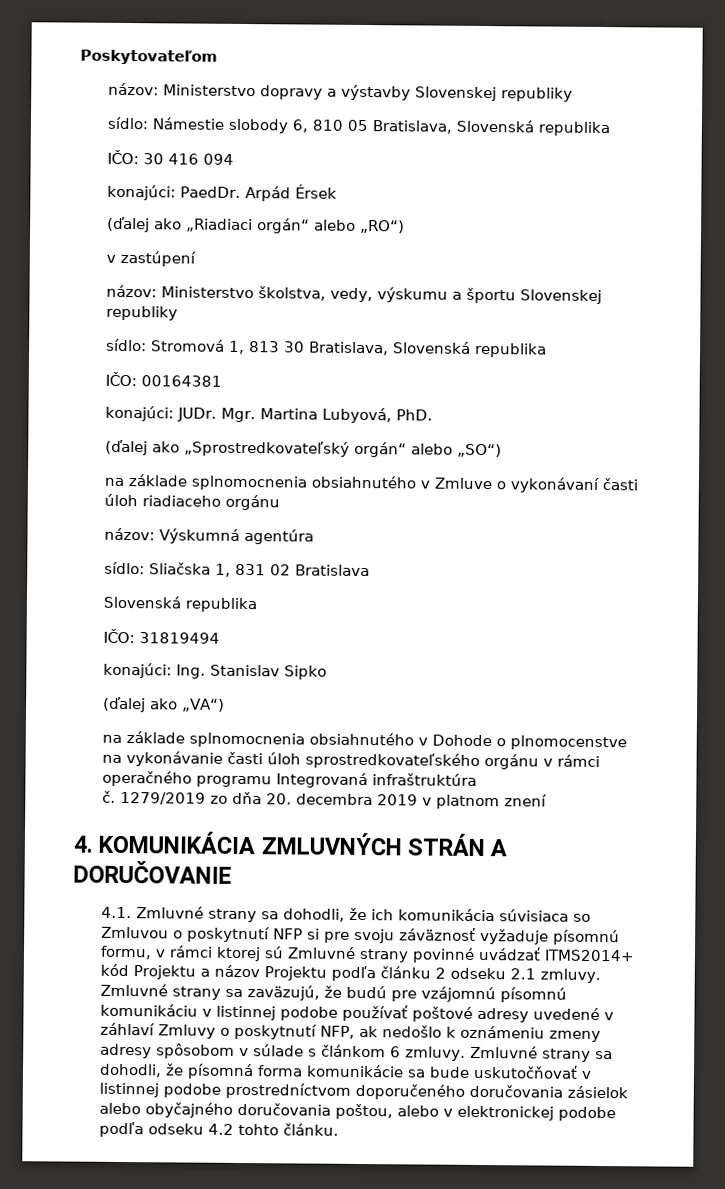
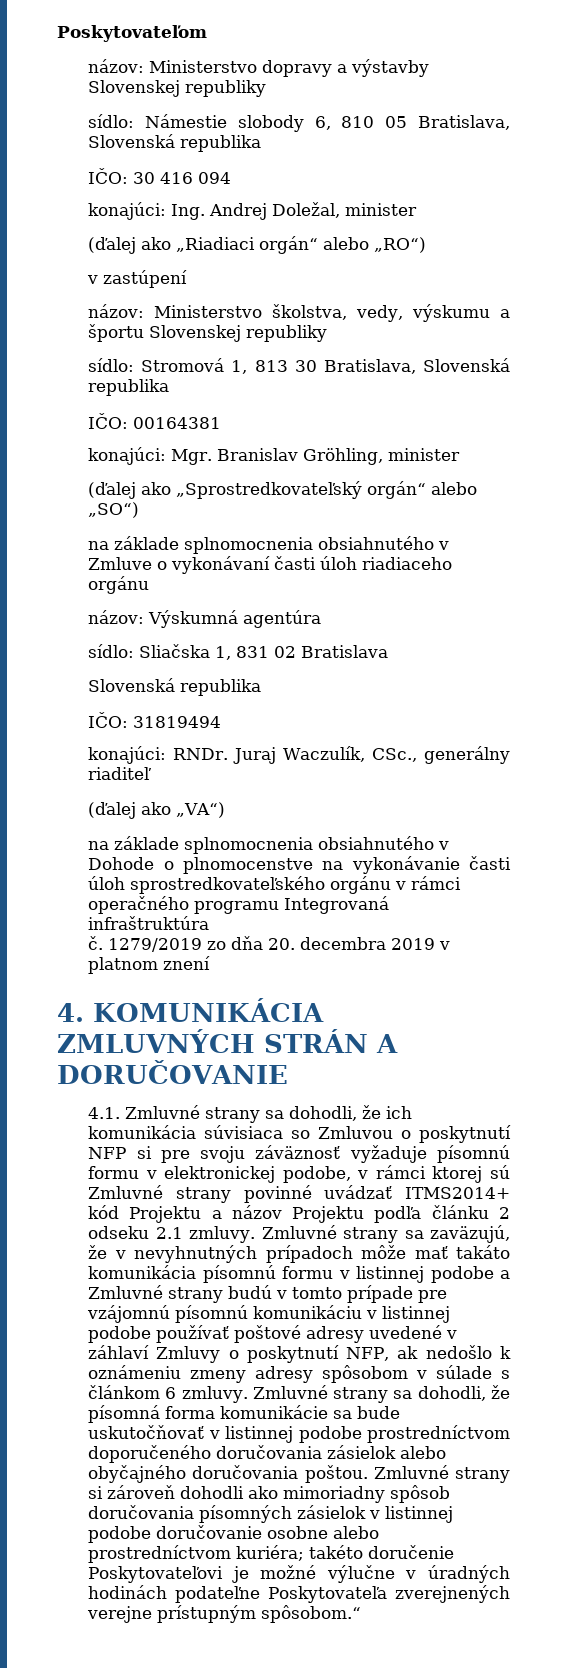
[179,184,337,202] PaedDr. Arpád Érsek -> [171,202,418,220] Ing. Andrej Doležal, minister
[176,407,433,424] JUDr. Mgr. Martina Lubyová, PhD. -> [171,448,461,465] Mgr. Branislav Gröhling, minister
[175,664,327,680] Ing. Stanislav Sipko -> [173,746,510,764] [88,767,153,780] RNDr. Juraj Waczulík, CSc., generálny riaditeľ
[99,945,152,960] formu, -> [88,1166,351,1183] formu v elektronickej podobe,
[345,985,387,999] budú -> [114,1245,510,1263] [88,1265,510,1283] [88,1285,414,1303] v nevyhnutných prípadoch môže mať takáto komunikácia písomnú formu v listinnej podobe a Zmluvné strany budú v tomto prípade
[334,1103,616,1122] [98,1121,339,1138] poštou, alebo v elektronickej podobe podľa odseku 4.2 tohto článku. -> [304,1465,510,1483] [88,1485,451,1503] [88,1505,454,1523] [88,1525,380,1543] [88,1545,455,1563] [88,1565,510,1583] [88,1585,510,1603] [87,1605,362,1623] poštou. Zmluvné strany si zároveň dohodli ako mimoriadny spôsob doručovania písomných zásielok v listinnej podobe doručovanie osobne alebo prostredníctvom kuriéra; takéto doručenie Poskytovateľovi je možné výlučne v úradných hodinách podateľne Poskytovateľa zverejnených verejne prístupným spôsobom.“

